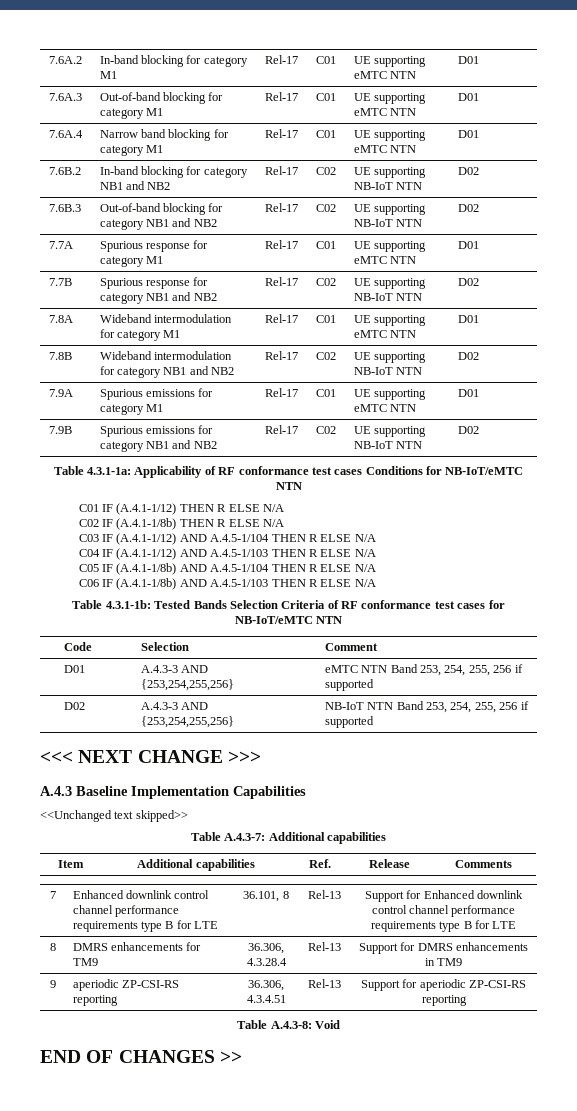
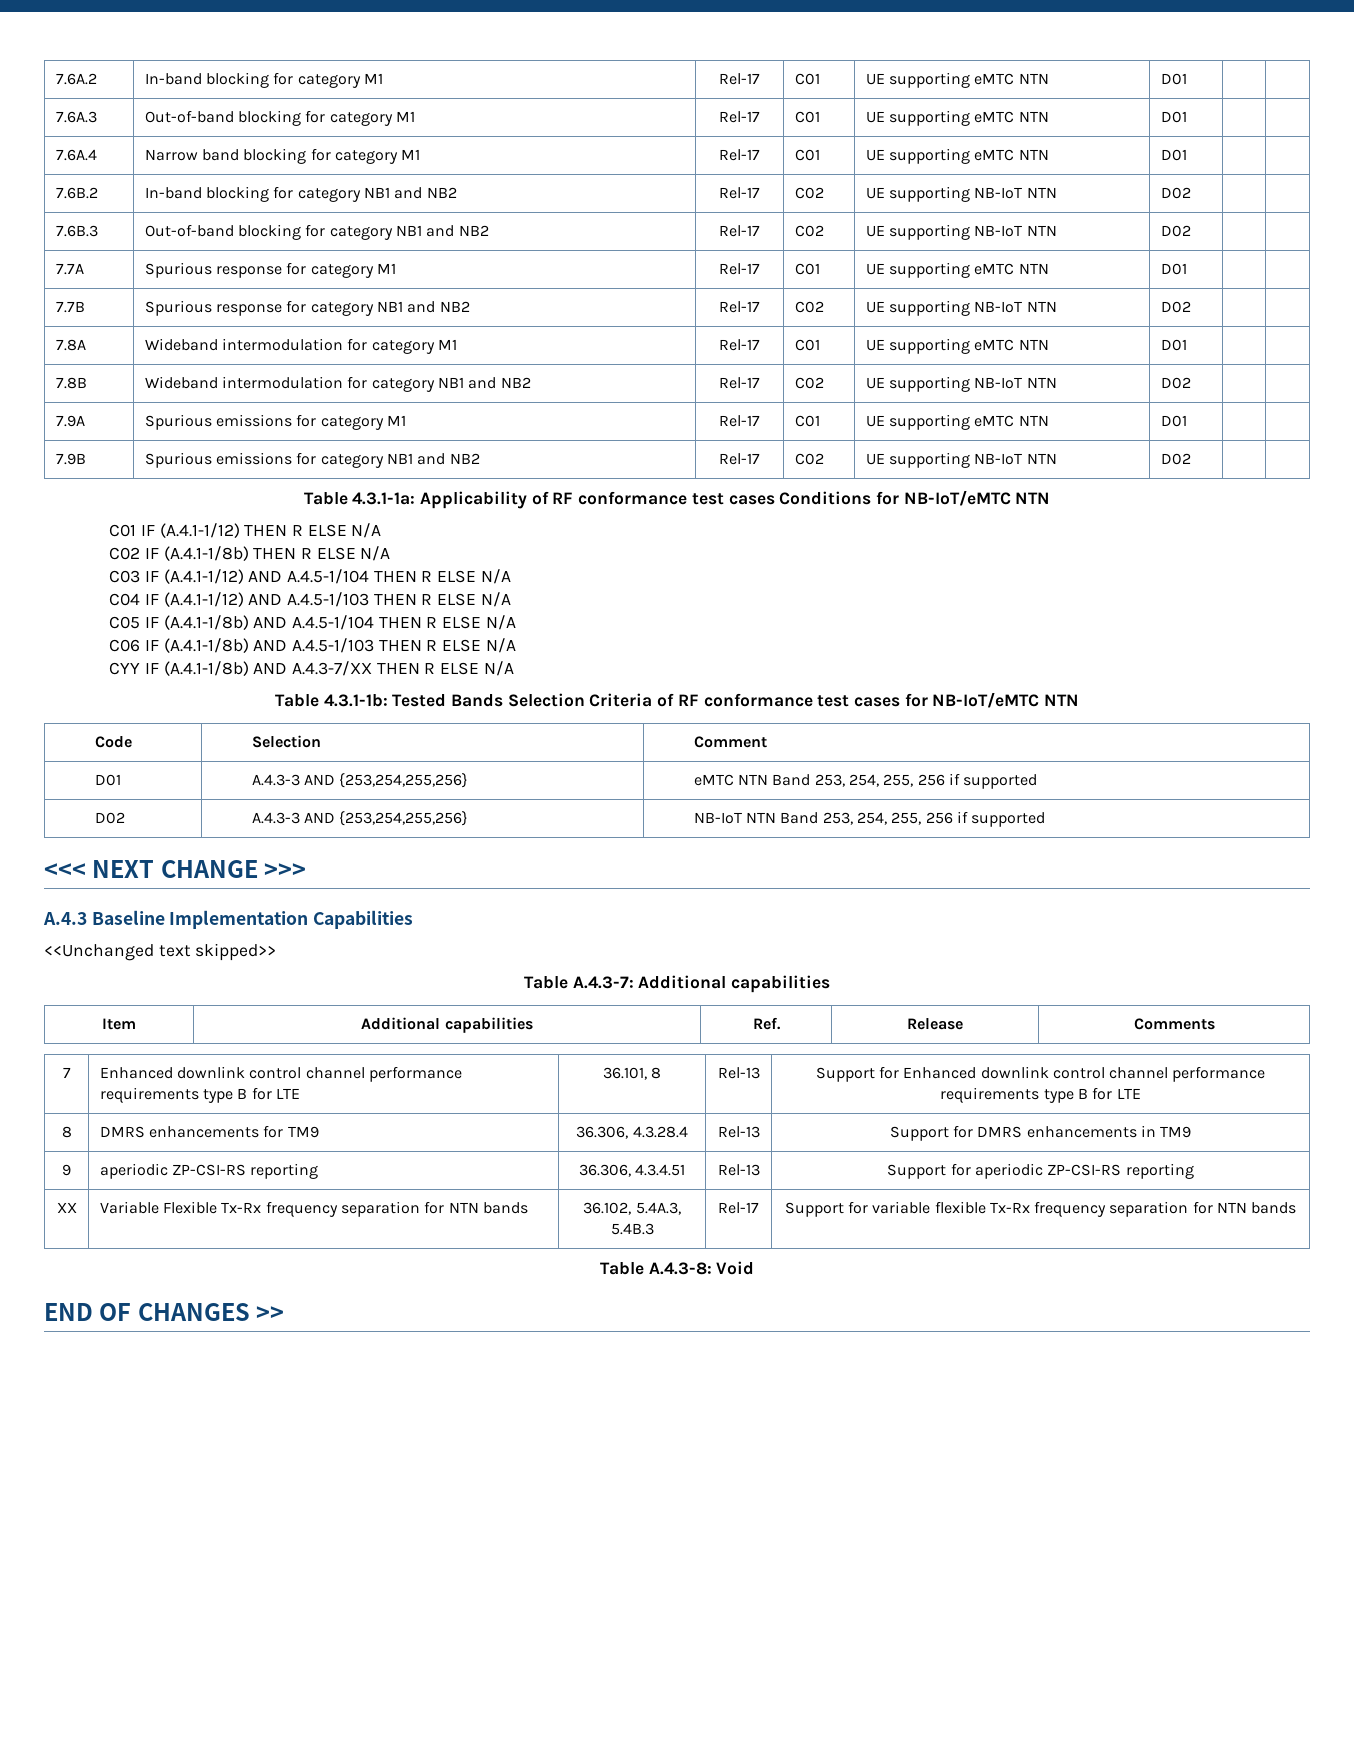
(376, 583) none -> [109,661,514,676] // CYY IF (A.4.1-1/8b) AND A.4.3-7/XX THEN R ELSE N/A
(467, 1000) none -> [56,1202,77,1213] [99,1201,528,1217] [583,1202,681,1215] [610,1223,654,1235] [718,1202,759,1214] [784,1201,1297,1217] // XX | Variable Flexible Tx-Rx frequency separation for NTN bands | 36.102, 5.4A.3, 5.4B.3 | Rel-17 | Support for variable flexible Tx-Rx frequency separation for NTN bands

